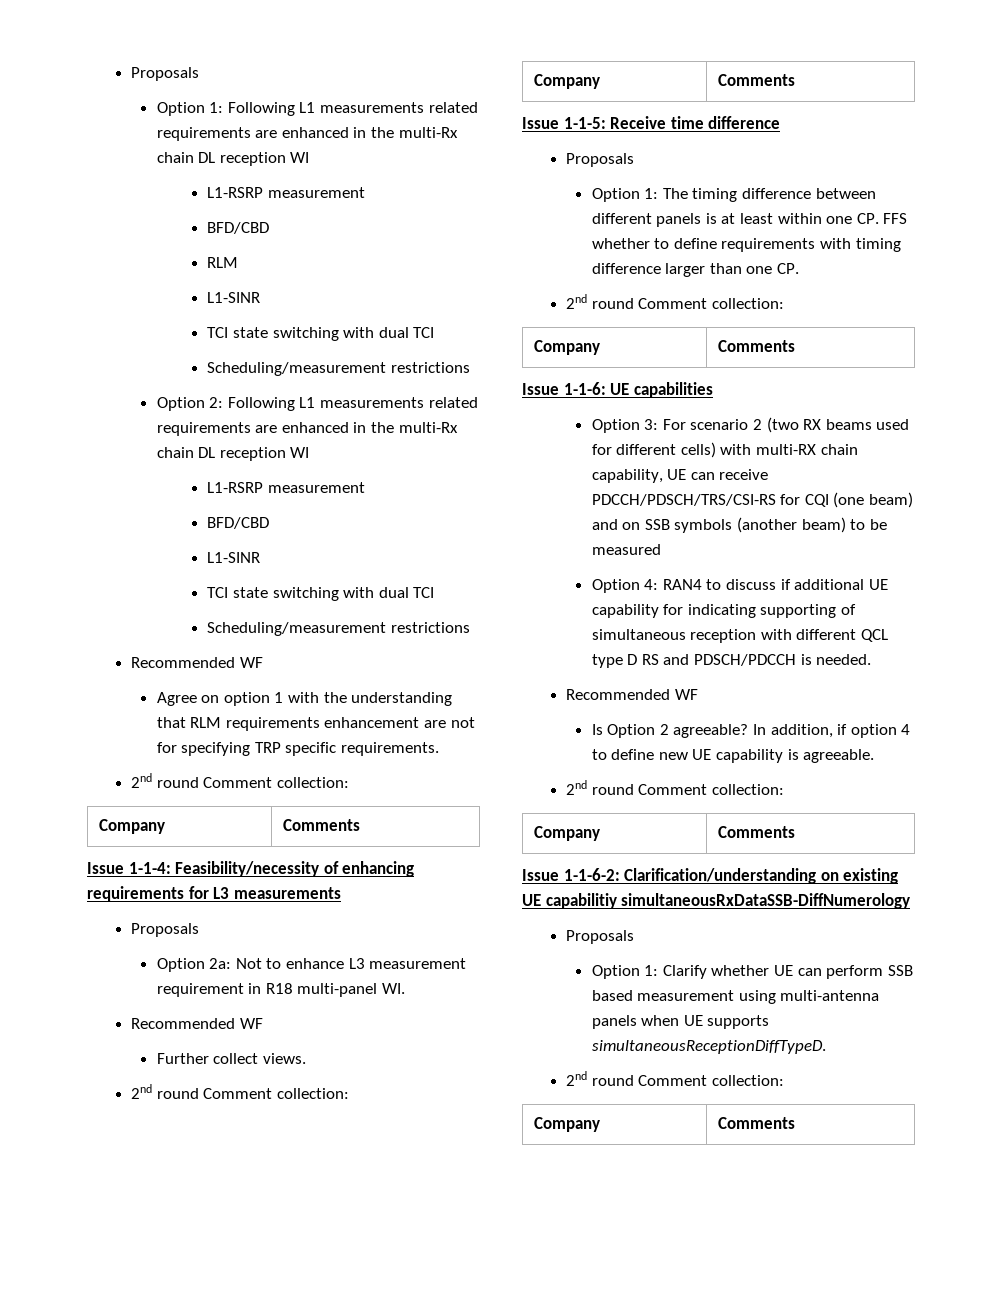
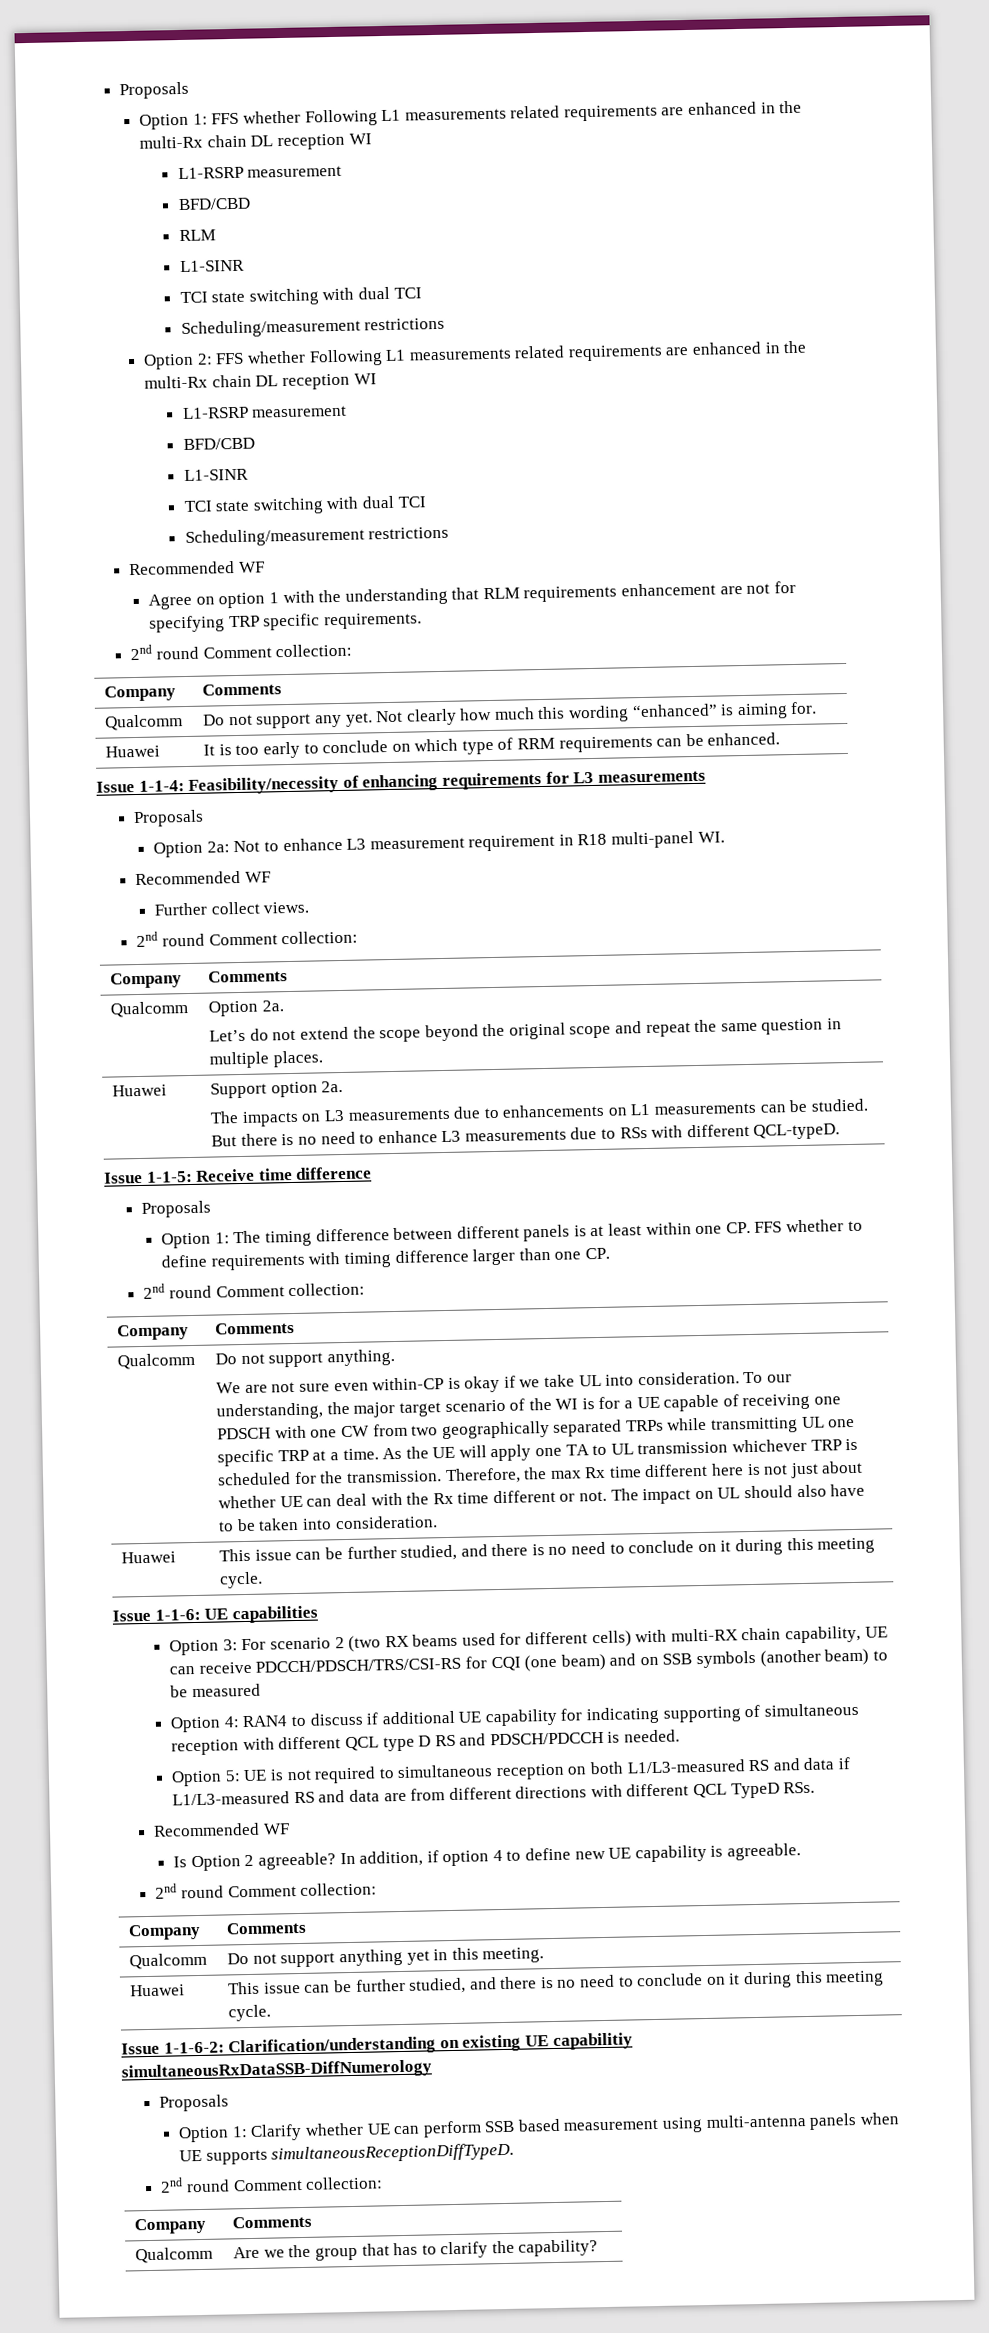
[131,67,200,81] [156,102,224,116] Proposals // Option 1: -> [119,81,190,100] [139,110,301,130] Proposals // Option 1: FFS whether
(224, 402) none -> [215,350,306,365] FFS whether
(361, 825) none -> [105,714,184,731] [203,701,818,729] [105,745,161,758] [203,732,781,759] // Qualcomm | Do not support any yet. Not clearly how much this wording “enhanced” is aiming for. // Huawei | It is too early to conclude on which type of RRM requirements can be enhanced.
(796, 80) none -> [110,1000,189,1018] [208,1000,284,1017] [209,1018,843,1043] [209,1050,323,1069] [112,1084,168,1097] [210,1080,344,1099] [210,1098,868,1127] [211,1123,841,1147] // Qualcomm | Option 2a. // Let’s do not extend the scope beyond the original scope and repeat the same question in multiple places. // Huawei | Support option 2a. // The impacts on L3 measurements due to enhancements on L1 measurements can be studied. But there is no need to enhance L3 measurements due to RSs with different QCL-typeD.
(796, 346) none -> [117,1352,196,1370] [215,1349,395,1368] [216,1371,793,1394] [216,1393,842,1421] [217,1416,856,1440] [217,1438,859,1467] [218,1460,864,1486] [218,1483,866,1509] [218,1515,438,1532] [121,1551,177,1564] [219,1537,876,1562] [219,1571,264,1589] // Qualcomm | Do not support anything. // We are not sure even within-CP is okay if we take UL into consideration. To our understanding, the major target scenario of the WI is for a UE capable of receiving one PDSCH with one CW from two geographically separated TRPs while transmitting UL one specific TRP at a time. As the UE will apply one TA to UL transmission whichever TRP is scheduled for the transmission. Therefore, the max Rx time different here is not just about whether UE can deal with the Rx time different or not. The impact on UL should also have to be taken into consideration. // Huawei | This issue can be further studied, and there is no need to conclude on it during this meeting cycle.
(872, 659) none -> [171,1757,851,1787] [172,1781,816,1806] // Option 5: UE is not required to simultaneous reception on both L1/L3-measured RS and data if L1/L3-measured RS and data are from different directions with different QCL TypeD RSs.
(796, 832) none -> [129,1952,208,1970] [227,1947,545,1968] [130,1984,186,1997] [228,1970,885,1995] [228,2004,272,2022] // Qualcomm | Do not support anything yet in this meeting. // Huawei | This issue can be further studied, and there is no need to conclude on it during this meeting cycle.
(796, 1123) none -> [135,2246,214,2264] [233,2239,599,2261] // Qualcomm | Are we the group that has to clarify the capability?

